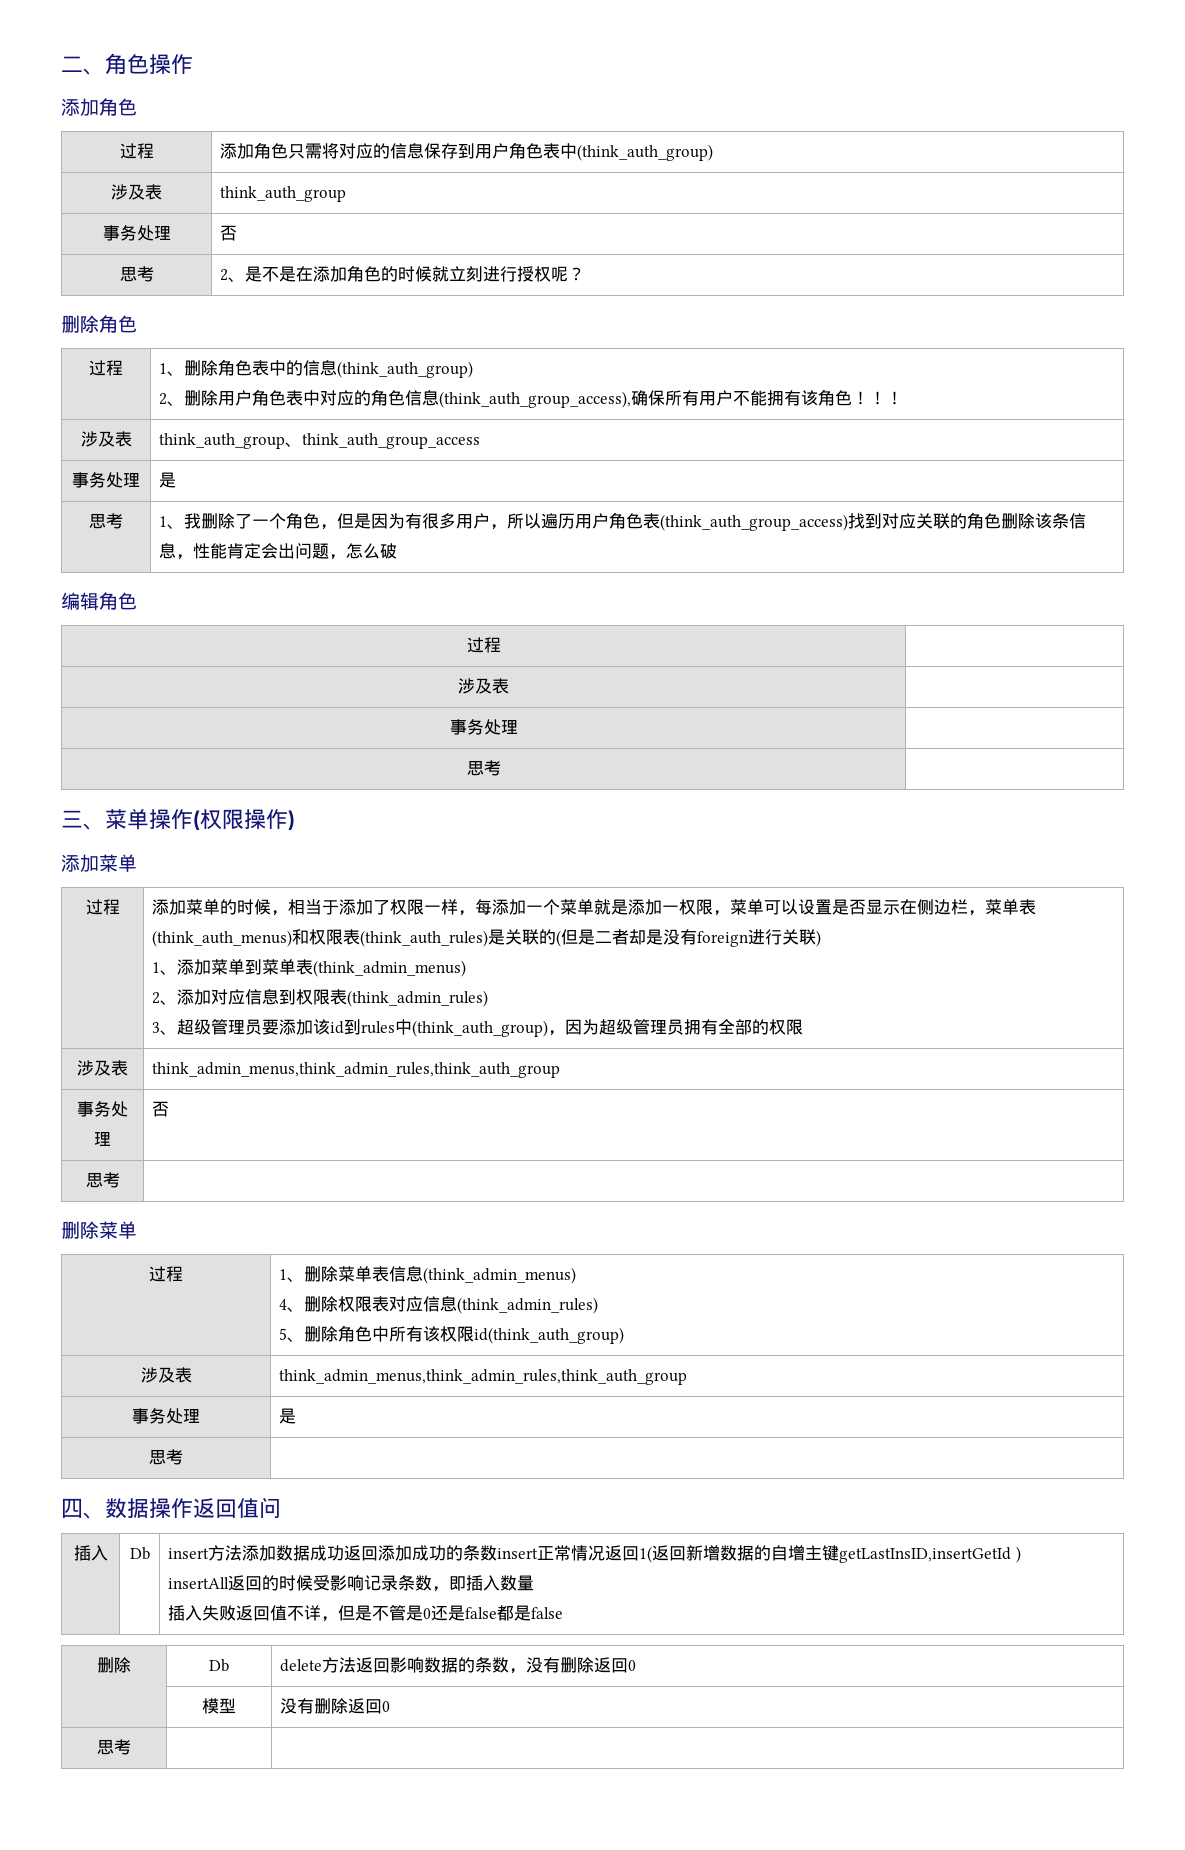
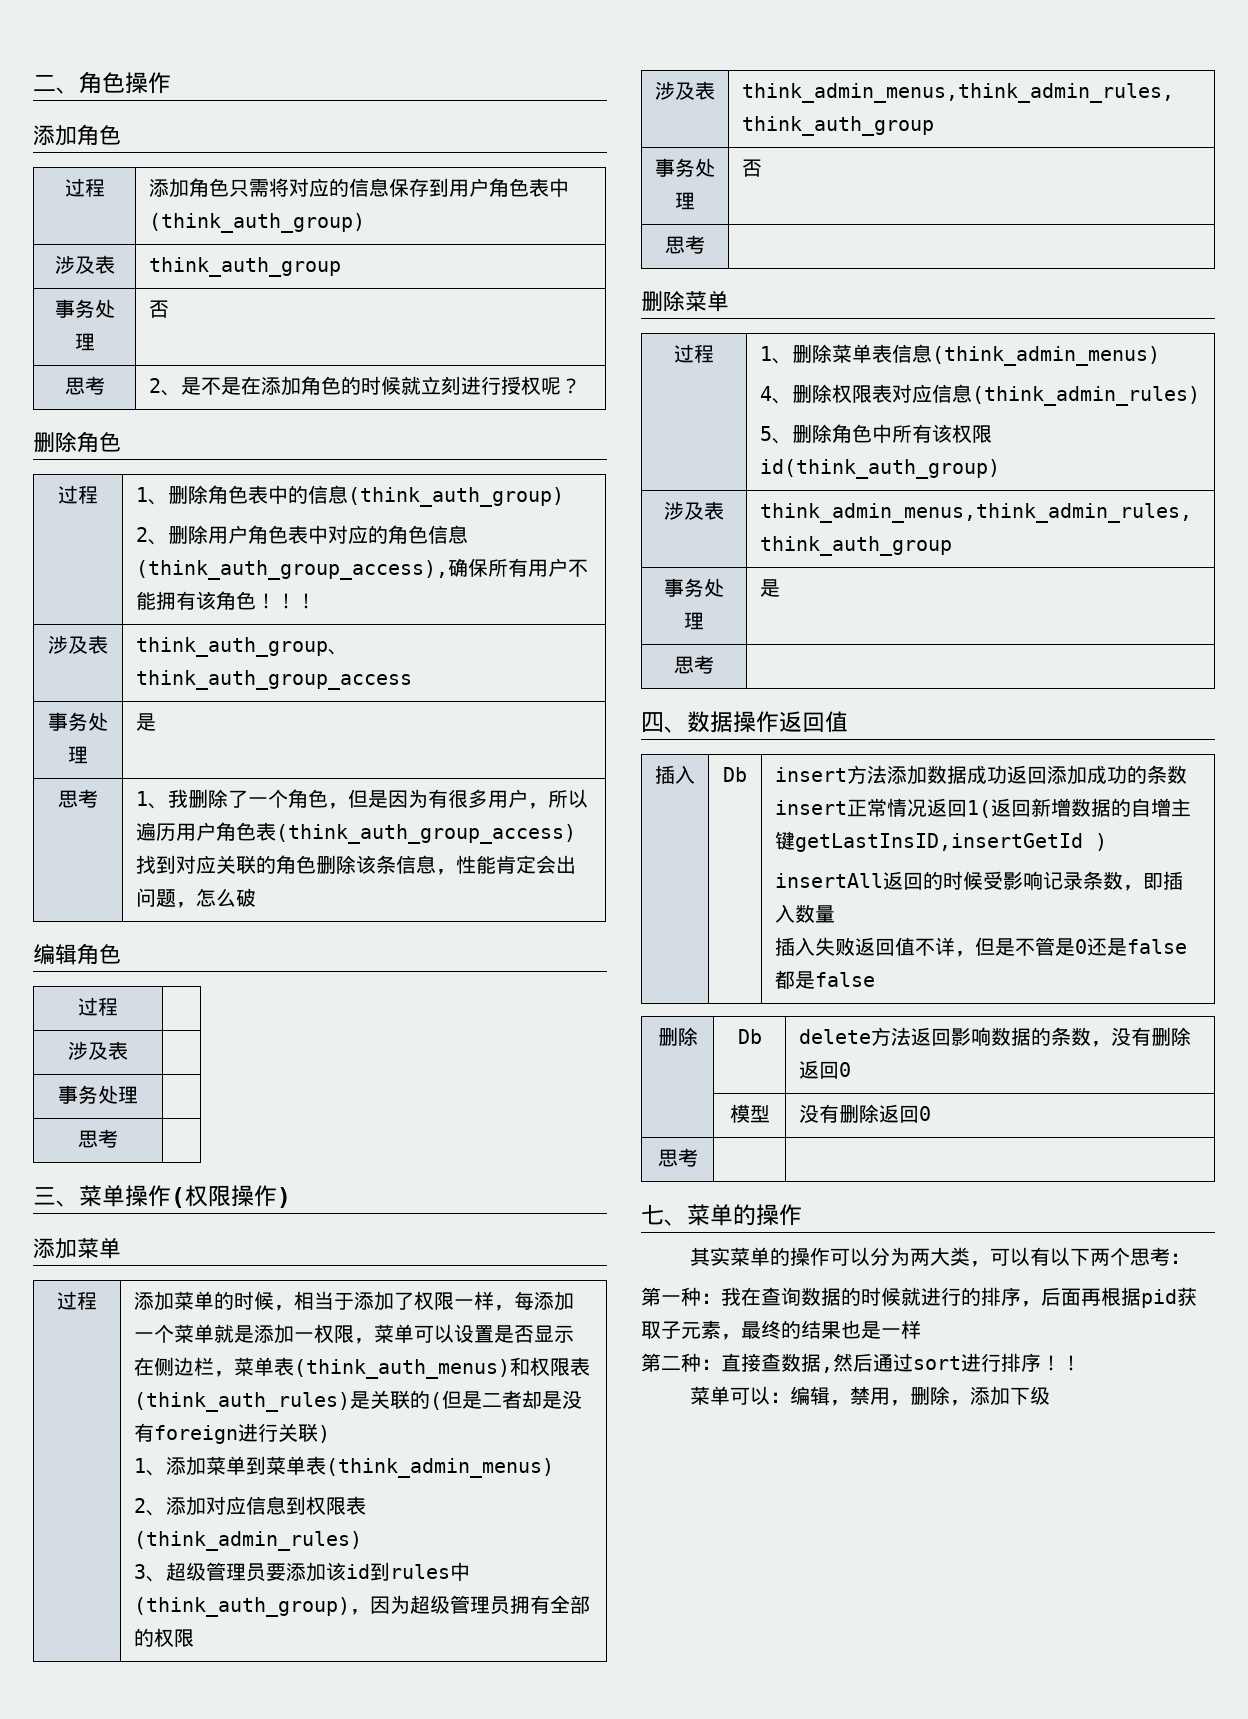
[259,1497,281,1519] 问 -> (848, 722) none
(131, 1747) none -> [641,1204,802,1226] [690,1247,1191,1267] [641,1287,1197,1308] [641,1320,921,1340] [641,1353,1081,1373] [690,1386,1051,1406] // 七、菜单的操作 // 其实菜单的操作可以分为两大类，可以有以下两个思考： // 第一种：我在查询数据的时候就进行的排序，后面再根据pid获取子元素，最终的结果也是一样 // 第二种：直接查数据,然后通过sort进行排序！！ // 菜单可以：编辑，禁用，删除，添加下级

